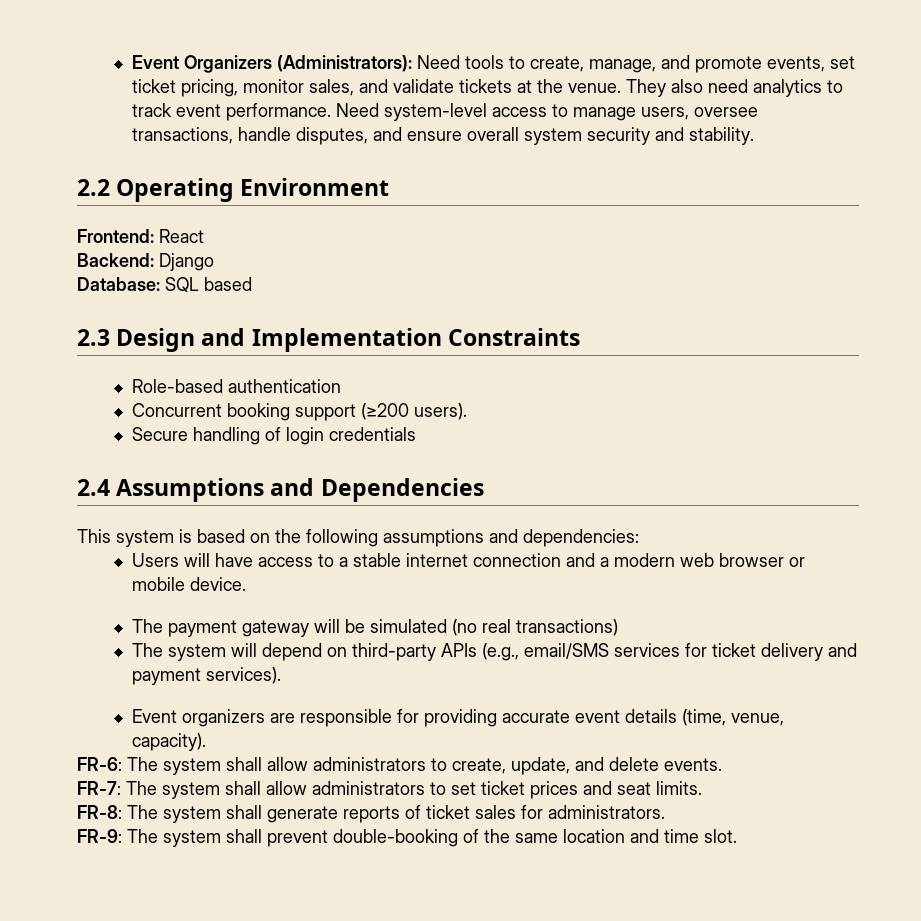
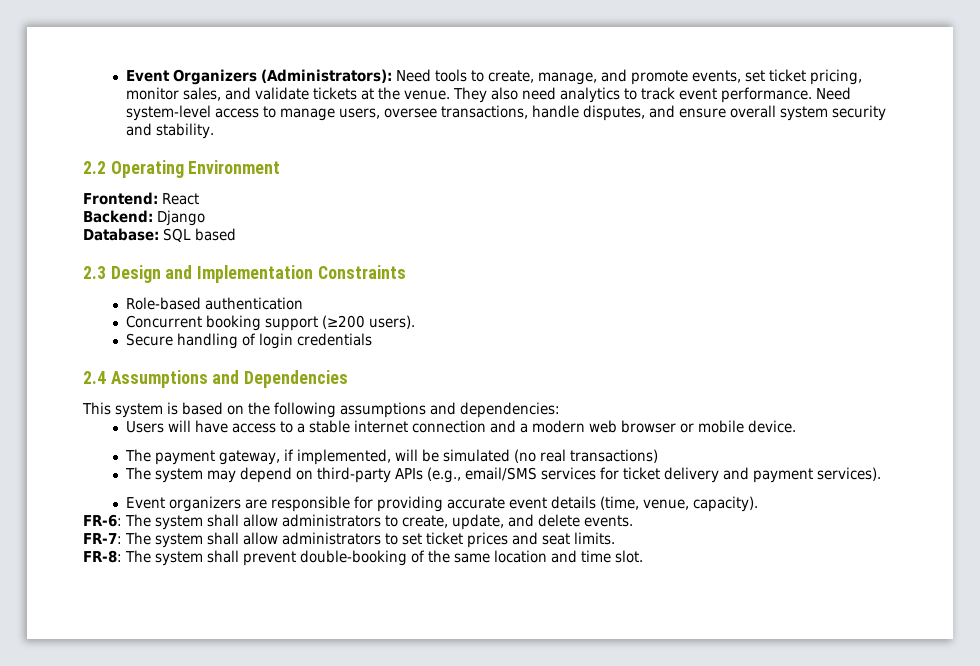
[241,620,309,637] gateway -> [218,449,391,465] gateway, if implemented,
[230,643,257,657] will -> [206,470,236,483] may
[267,805,665,823] [77,829,262,847] generate reports of ticket sales for administrators. // FR-9: The system shall -> (239, 556) none

